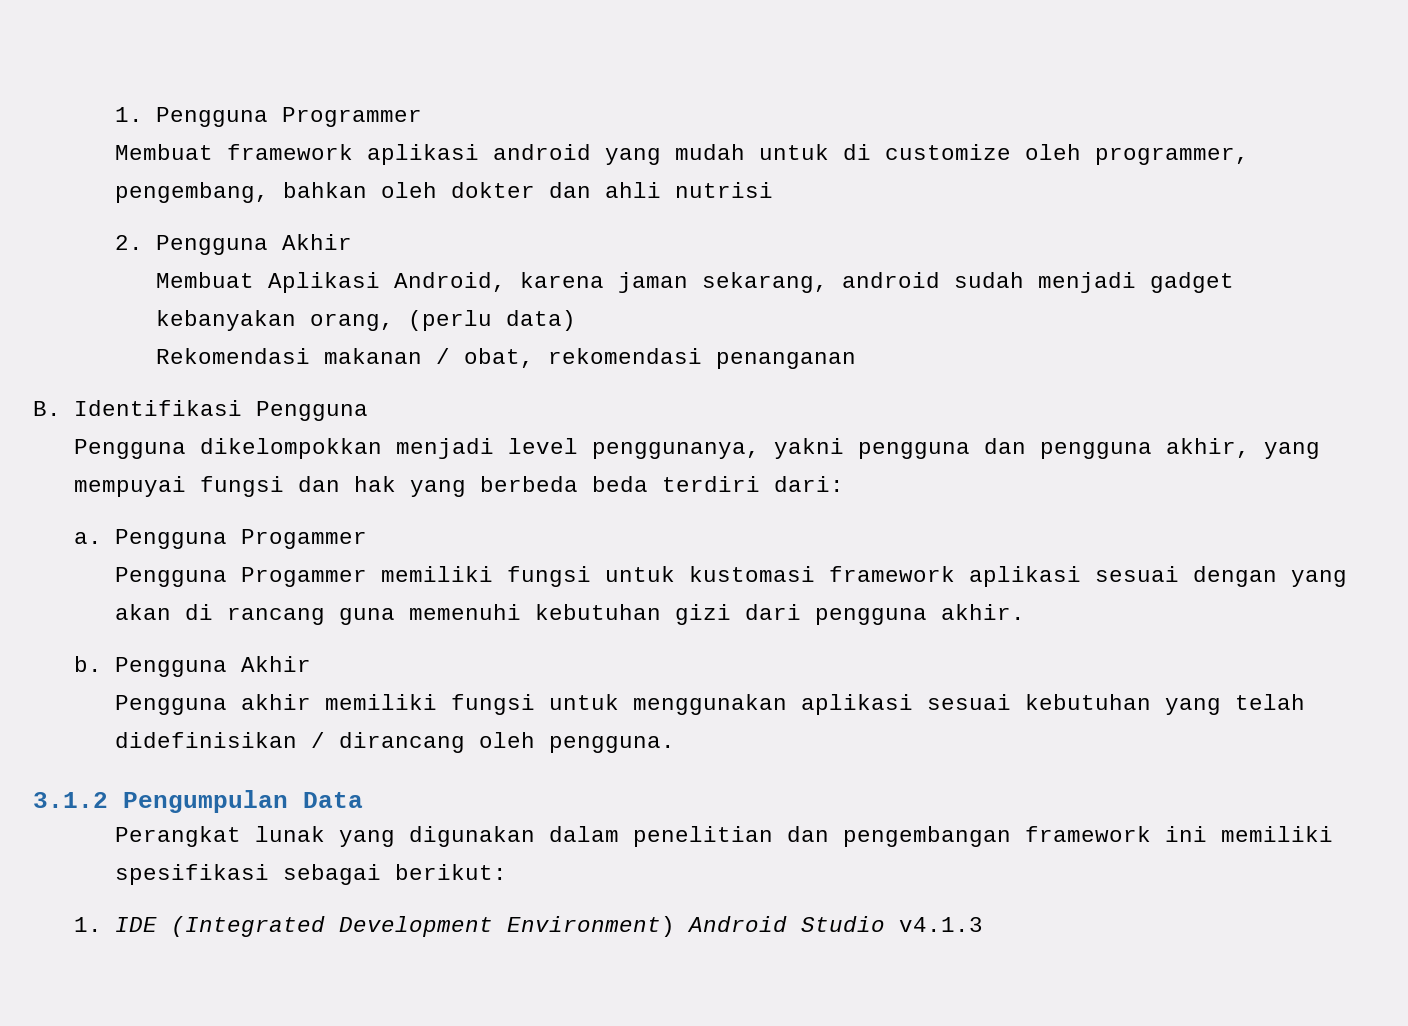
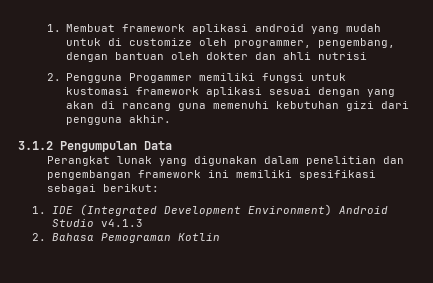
[114,107,422,127] 1. Pengguna Programmer // -> [46,24,61,32] 1.
[282,182,367,198] bahkan -> [66,52,165,62] dengan bantuan
[281,234,352,250] [155,272,1234,293] [155,310,576,331] [155,348,856,369] [33,400,368,421] [73,438,1320,459] [73,476,844,497] [73,529,367,549] [114,567,227,587] Akhir // Membuat Aplikasi Android, karena jaman sekarang, android sudah menjadi gadget kebanyakan orang, (perlu data) // Rekomendasi makanan / obat, rekomendasi penanganan // B. Identifikasi Pengguna // Pengguna dikelompokkan menjadi level penggunanya, yakni pengguna dan pengguna akhir, yang mempuyai fungsi dan hak yang berbeda beda terdiri dari: // a. Pengguna Progammer // Pengguna -> (123, 78) none
[73,656,311,677] [114,694,1305,715] [114,732,675,753] // b. Pengguna Akhir // Pengguna akhir memiliki fungsi untuk menggunakan aplikasi sesuai kebutuhan yang telah didefinisikan / dirancang oleh pengguna. -> (172, 119) none
(983, 924) none -> [32,233,220,243] // 2. Bahasa Pemograman Kotlin

